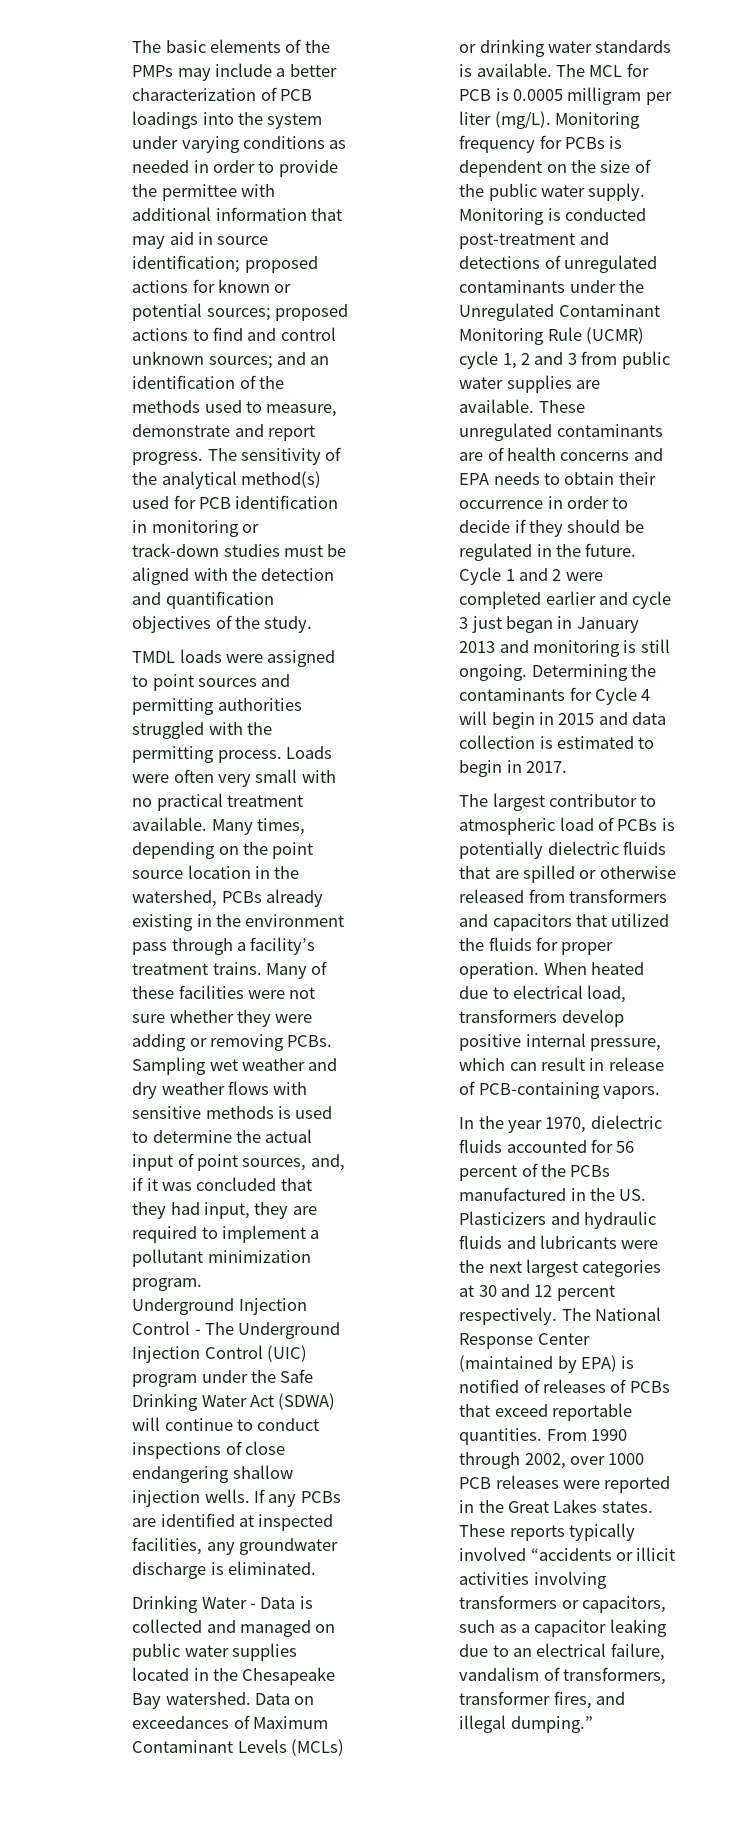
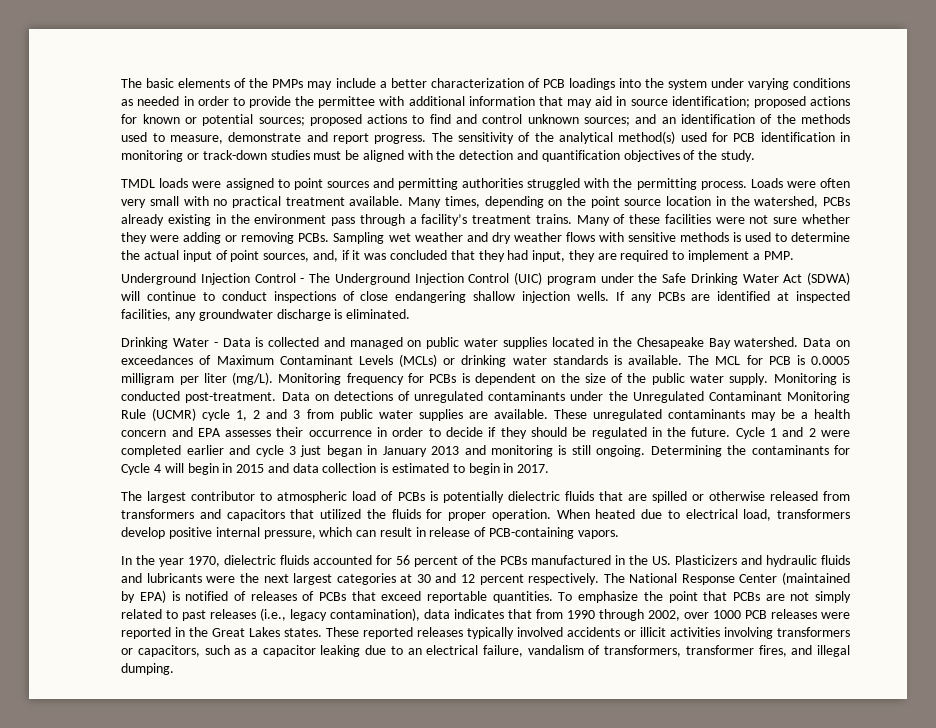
[132,1249,311,1267] [132,1278,203,1291] pollutant minimization program. -> [763,251,794,260] PMP.
[459,232,609,249] post-treatment and -> [185,392,329,403] post-treatment. Data on
[459,447,663,461] [459,472,615,485] are of health concerns and EPA needs to obtain -> [750,409,850,421] [121,427,272,437] may be a health concern and EPA assesses
[546,1429,587,1441] From -> [558,591,851,603] [121,608,564,621] To emphasize the point that PCBs are not simply related to past releases (i.e., legacy contamination), data indicates that from
[509,1525,565,1541] reports -> [363,627,464,639] reported releases
[530,1548,612,1561] “accidents -> [567,627,621,637] accidents
[510,1716,593,1733] dumping.” -> [121,663,175,675] dumping.

